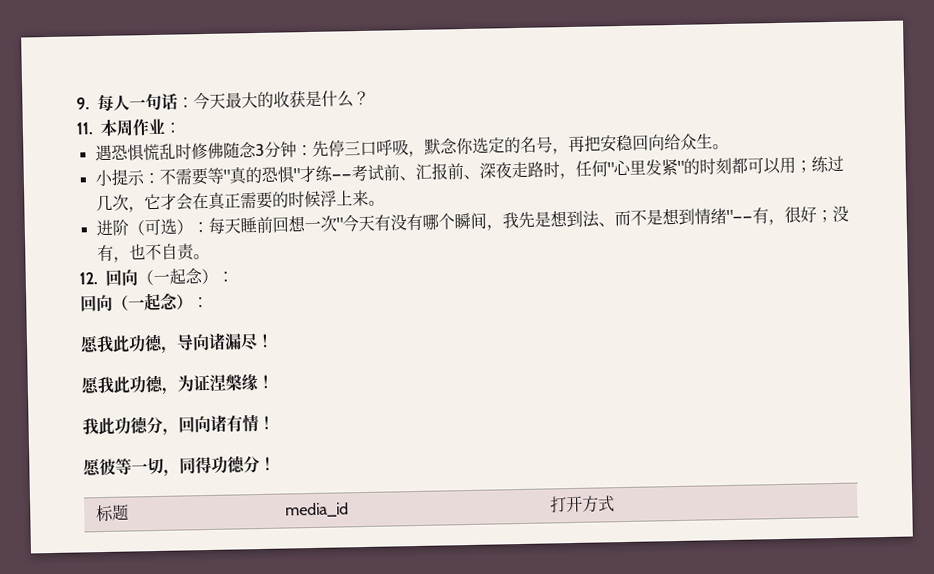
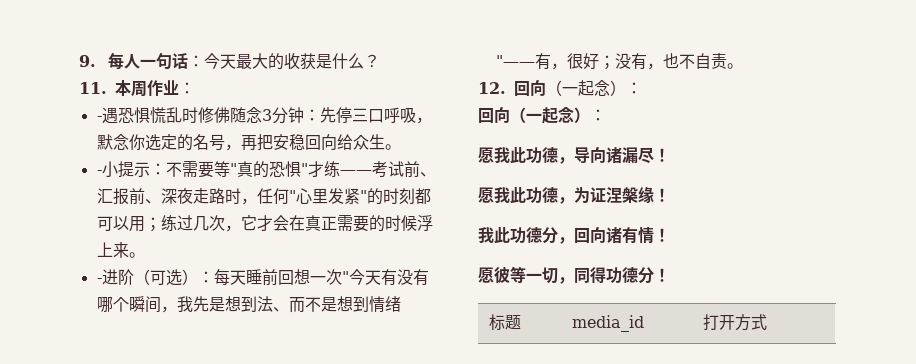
(181, 127) none -> [96,116,102,121] -
(729, 146) none -> [96,170,102,175] -
(385, 203) none -> [96,278,102,283] -

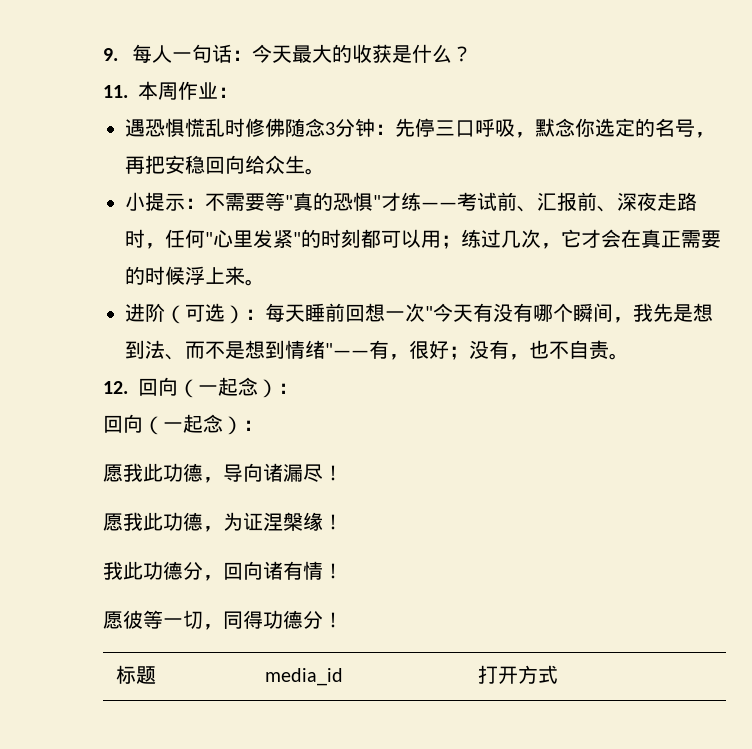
[96,116,102,121] - -> (238, 92) none
[96,170,102,175] - -> (325, 171) none
[96,278,102,283] - -> (265, 282) none

